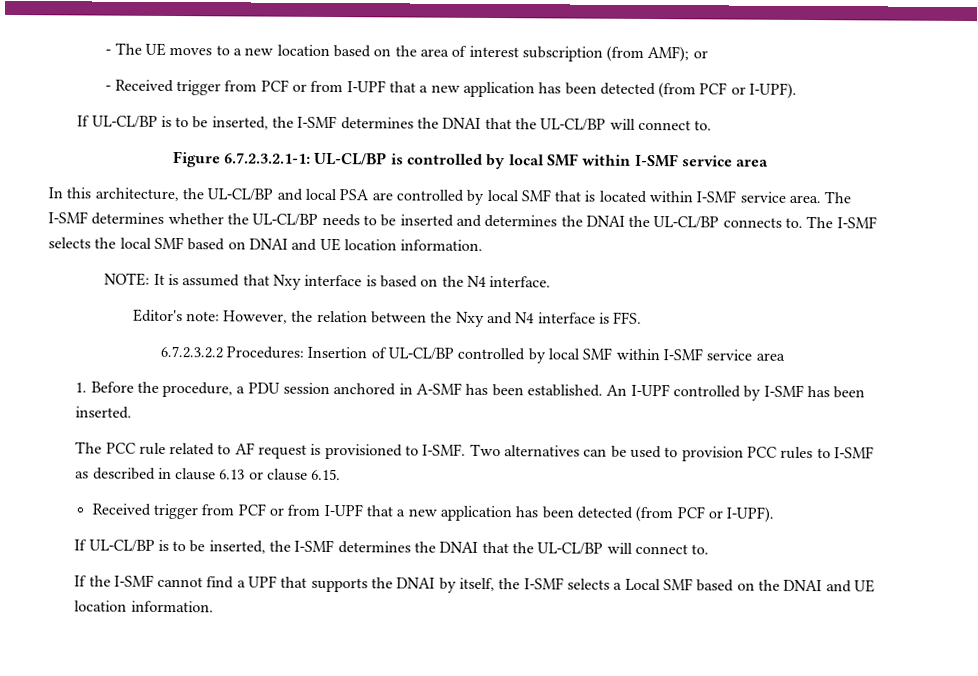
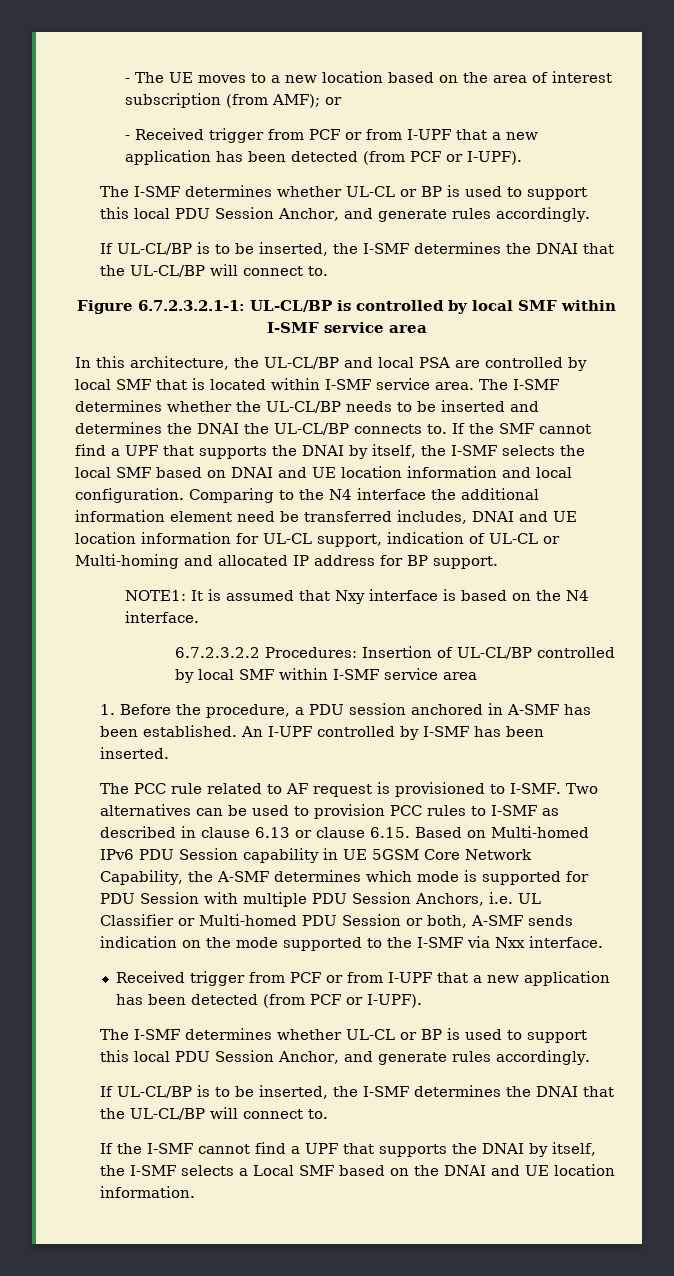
(798, 90) none -> [100,185,588,200] [100,207,591,222] // The I-SMF determines whether UL-CL or BP is used to support this local PDU Session Anchor, and generate rules accordingly.
[806,215,834,229] The -> [452,423,591,434] [75,444,446,459] If the SMF cannot find a UPF that supports the DNAI by itself, the
[400,239,484,251] [104,272,151,286] information. // NOTE: -> [407,466,572,478] [75,488,539,503] [75,510,577,524] [75,532,560,547] [75,554,498,569] [125,590,187,601] information and local configuration. Comparing to the N4 interface the additional information element need be transferred includes, DNAI and UE location information for UL-CL support, indication of UL-CL or Multi-homing and allocated IP address for BP support. // NOTE1:
[132,308,643,327] // Editor's note: However, the relation between the Nxy and N4 interface is FFS. -> (200, 617) none
(342, 474) none -> [415,826,590,838] [100,848,533,863] [100,870,590,885] [100,892,542,907] [100,914,574,928] [100,936,604,951] Based on Multi-homed IPv6 PDU Session capability in UE 5GSM Core Network Capability, the A-SMF determines which mode is supported for PDU Session with multiple PDU Session Anchors, i.e. UL Classifier or Multi-homed PDU Session or both, A-SMF sends indication on the mode supported to the I-SMF via Nxx interface.
(775, 514) none -> [100,1028,588,1043] [100,1050,591,1065] // The I-SMF determines whether UL-CL or BP is used to support this local PDU Session Anchor, and generate rules accordingly.

